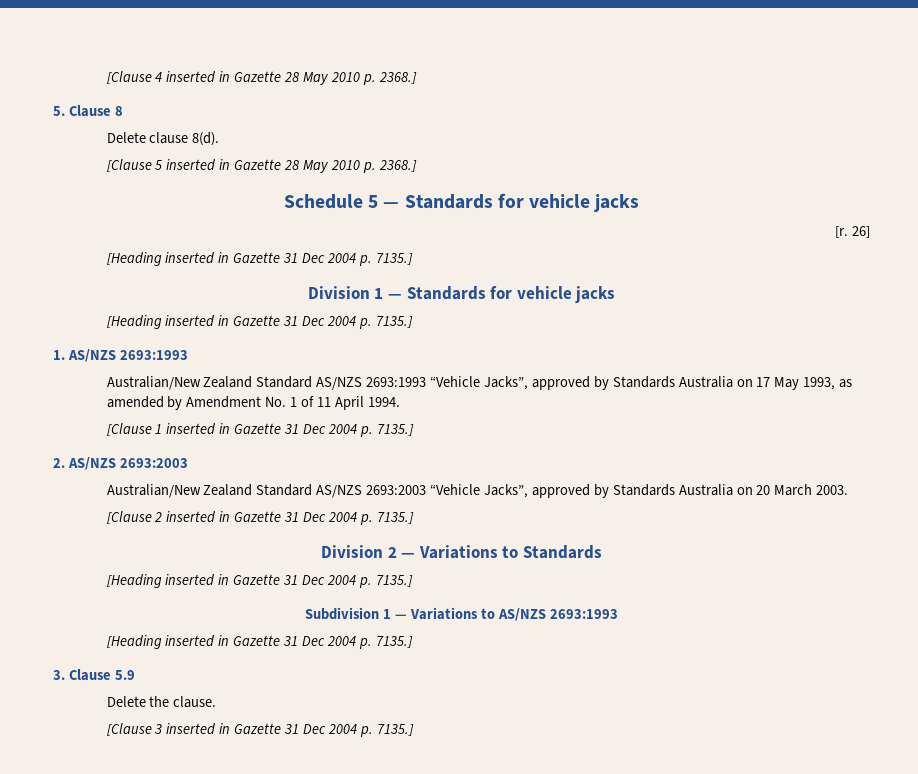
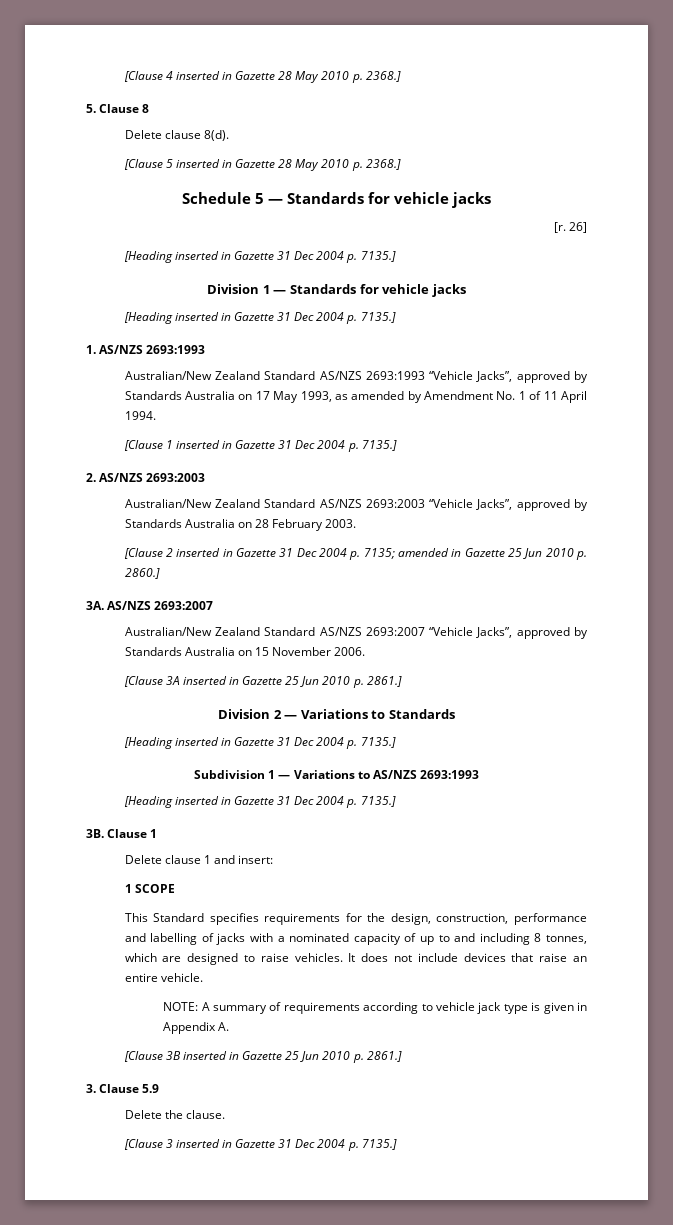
[756,484,813,496] 20 March -> [254,519,324,531] 28 February
[376,512,414,524] 7135.] -> [363,548,587,560] [124,568,160,579] [86,601,214,610] [124,627,588,639] [124,647,366,656] [123,676,402,688] 7135; amended in Gazette 25 Jun 2010 p. 2860.] // 3A. AS/NZS 2693:2007 // Australian/New Zealand Standard AS/NZS 2693:2007 “Vehicle Jacks”, approved by Standards Australia on 15 November 2006. // [Clause 3A inserted in Gazette 25 Jun 2010 p. 2861.]
(413, 642) none -> [86,829,158,838] [124,855,274,864] [124,884,175,893] [124,913,587,925] [124,933,587,945] [124,953,588,965] [124,973,203,982] [163,1002,587,1014] [163,1022,230,1034] [123,1051,402,1063] // 3B. Clause 1 // Delete clause 1 and insert: // 1 SCOPE // This Standard specifies requirements for the design, construction, performance and labelling of jacks with a nominated capacity of up to and including 8 tonnes, which are designed to raise vehicles. It does not include devices that raise an entire vehicle. // NOTE: A summary of requirements according to vehicle jack type is given in Appendix A. // [Clause 3B inserted in Gazette 25 Jun 2010 p. 2861.]

